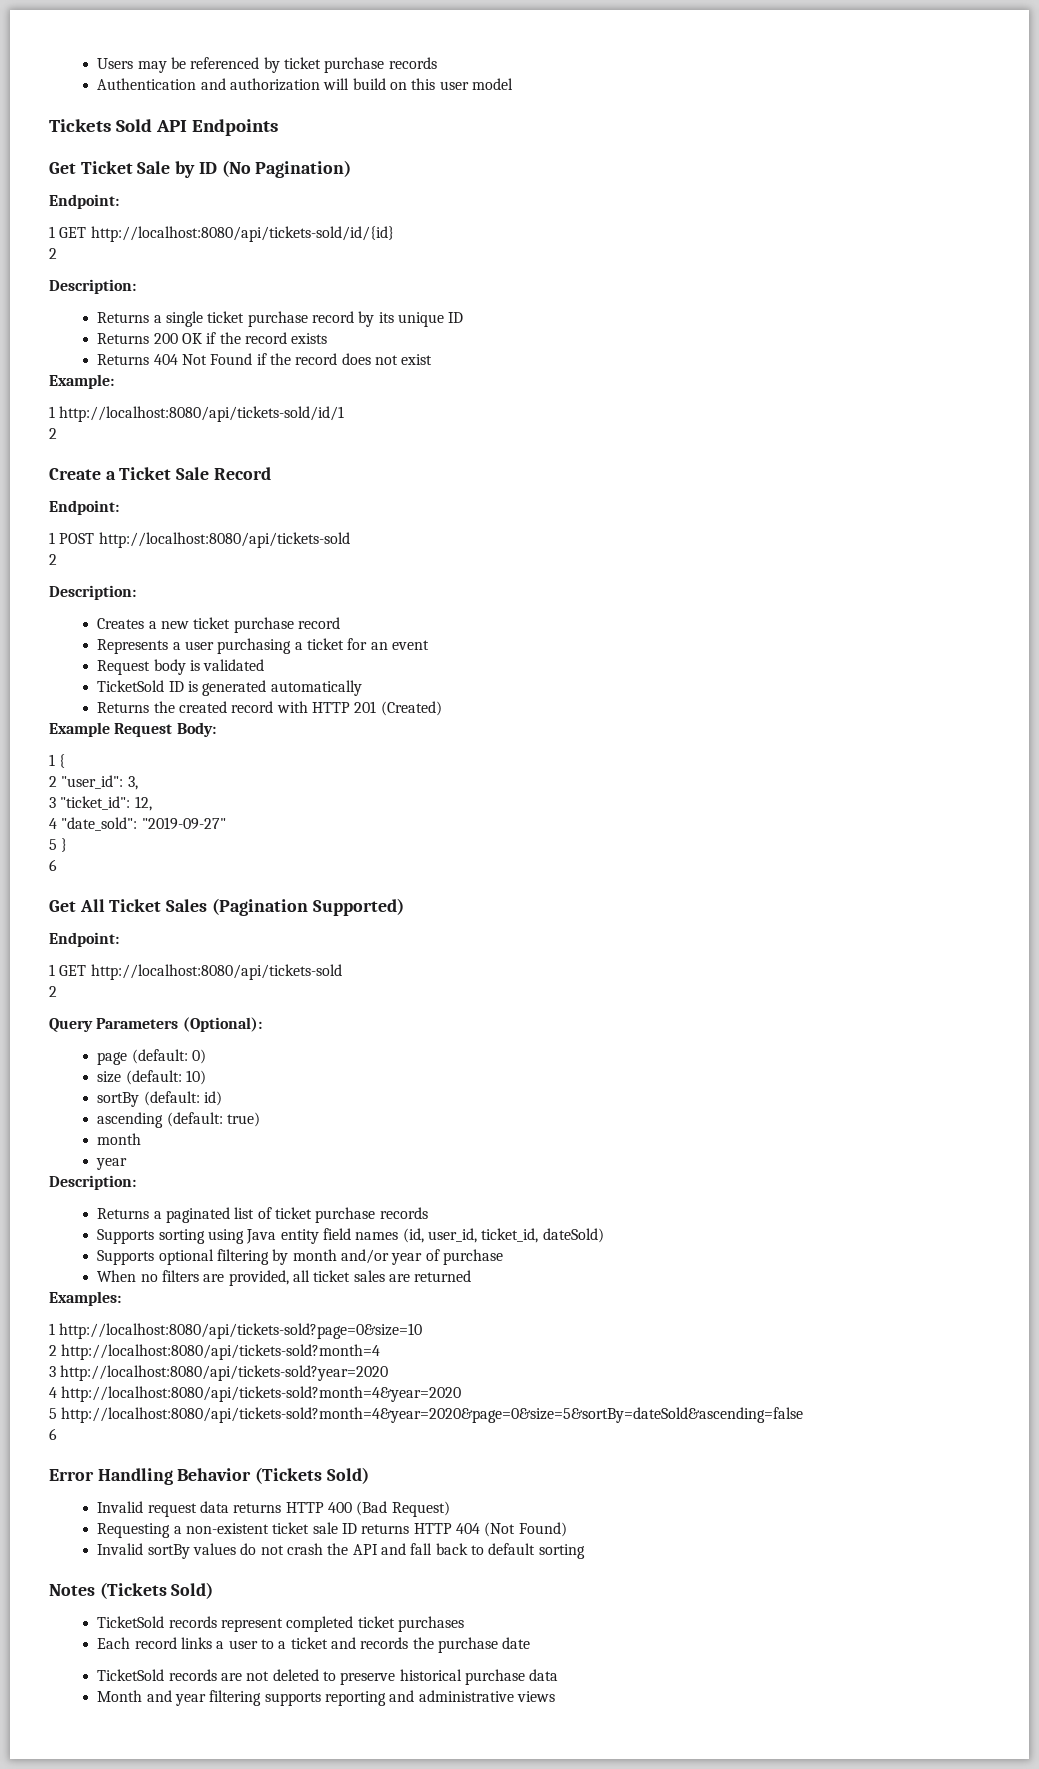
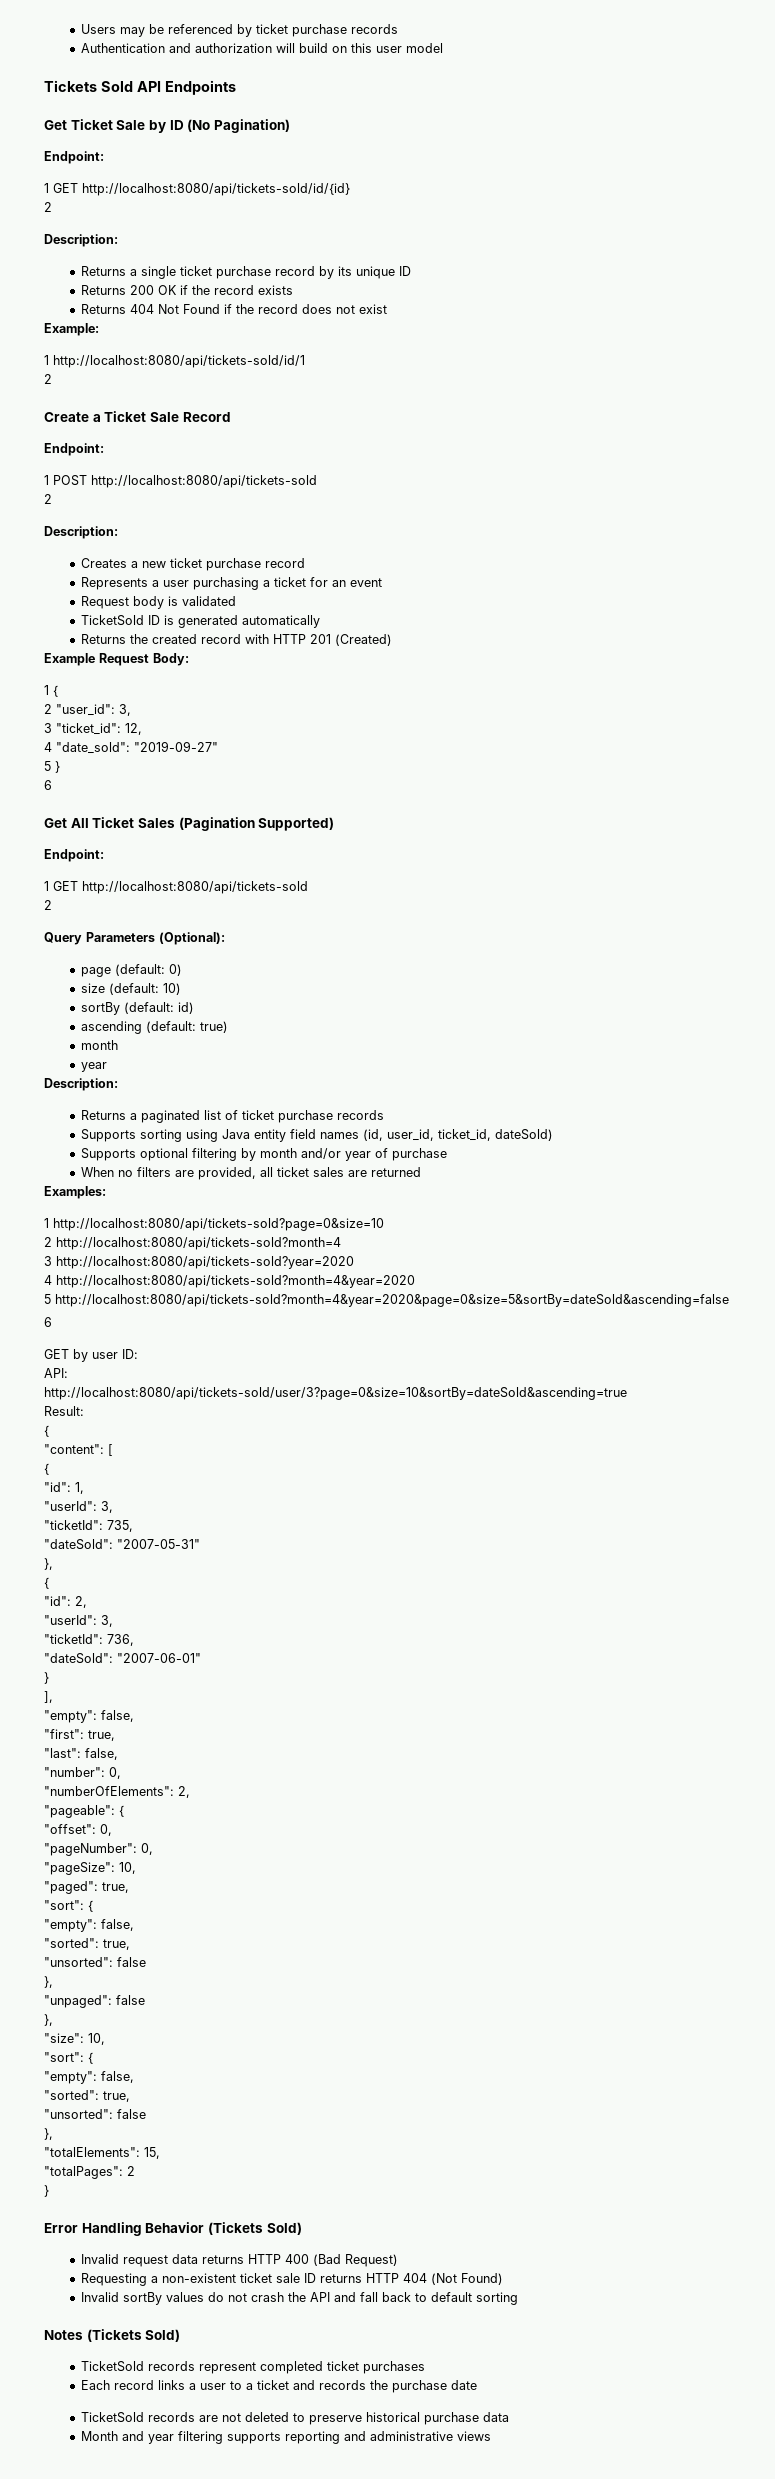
(57, 1434) none -> [44,1349,138,1362] [44,1368,68,1378] [44,1387,627,1400] [44,1406,84,1416] [44,1425,49,1437] [44,1444,113,1456] [44,1463,49,1475] [44,1482,84,1494] [44,1501,113,1513] [44,1520,133,1532] [44,1539,200,1550] [44,1558,53,1570] [44,1577,49,1589] [44,1596,87,1608] [44,1615,113,1627] [44,1634,134,1646] [44,1653,201,1664] [44,1672,49,1684] [44,1691,53,1703] [44,1710,134,1723] [44,1729,115,1741] [44,1748,118,1760] [44,1767,121,1779] [44,1786,190,1798] [44,1805,124,1818] [44,1824,112,1836] [44,1843,153,1856] [44,1862,136,1875] [44,1881,129,1894] [44,1900,93,1912] [44,1919,134,1932] [44,1938,130,1950] [44,1957,146,1967] [44,1976,53,1988] [44,1995,145,2008] [44,2014,53,2026] [44,2033,105,2045] [44,2052,93,2064] [44,2071,134,2084] [44,2090,130,2102] [44,2109,146,2119] [44,2128,53,2140] [44,2147,160,2159] [44,2166,135,2179] [44,2185,49,2197] // GET by user ID: // API: // http://localhost:8080/api/tickets-sold/user/3?page=0&size=10&sortBy=dateSold&ascending=true // Result: // { // "content": [ // { // "id": 1, // "userId": 3, // "ticketId": 735, // "dateSold": "2007-05-31" // }, // { // "id": 2, // "userId": 3, // "ticketId": 736, // "dateSold": "2007-06-01" // } // ], // "empty": false, // "first": true, // "last": false, // "number": 0, // "numberOfElements": 2, // "pageable": { // "offset": 0, // "pageNumber": 0, // "pageSize": 10, // "paged": true, // "sort": { // "empty": false, // "sorted": true, // "unsorted": false // }, // "unpaged": false // }, // "size": 10, // "sort": { // "empty": false, // "sorted": true, // "unsorted": false // }, // "totalElements": 15, // "totalPages": 2 // }

